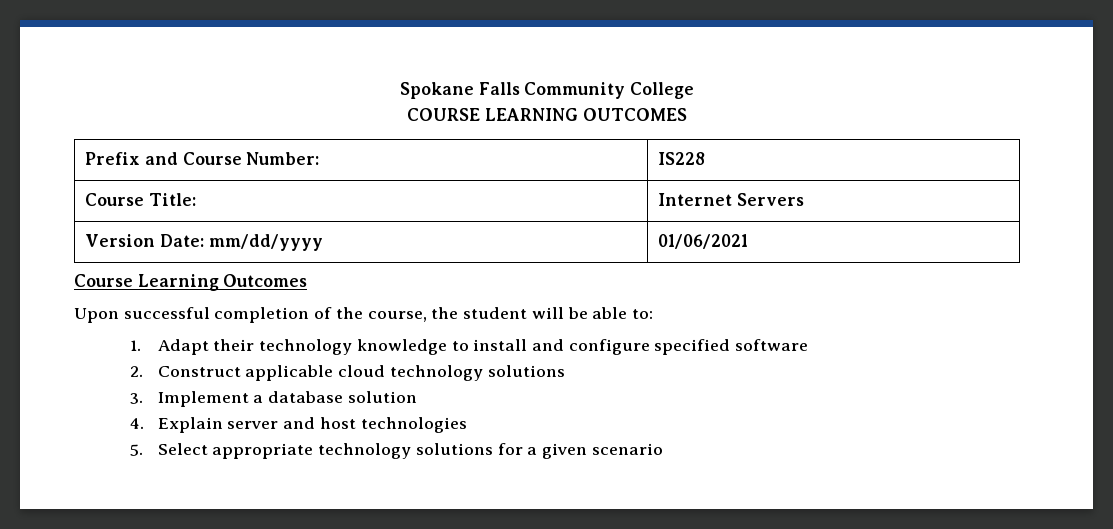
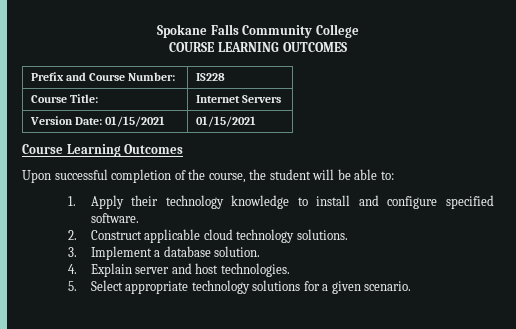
[208,234,323,251] [658,234,749,249] mm/dd/yyyy | 01/06/2021 -> [105,116,166,127] [195,116,256,127] 01/15/2021 | 01/15/2021
[157,339,209,355] Adapt -> [90,195,124,209] Apply
[735,339,809,351] software -> [90,213,139,223] software.
[487,365,565,377] solutions -> [296,229,348,240] solutions.
[347,391,417,403] solution -> [214,246,261,257] solution.
[360,417,467,433] technologies -> [220,263,290,277] technologies.
[591,443,663,455] scenario -> [364,281,412,291] scenario.

